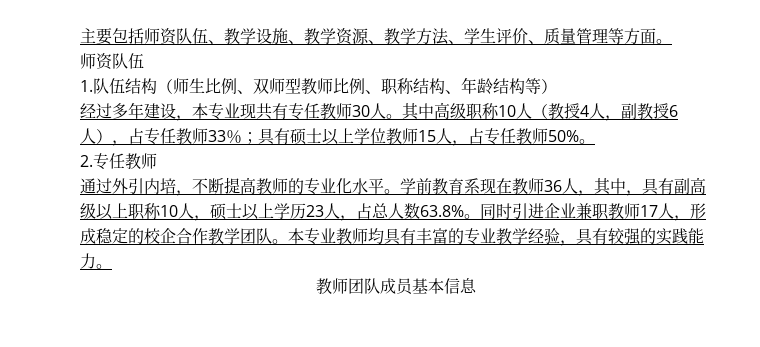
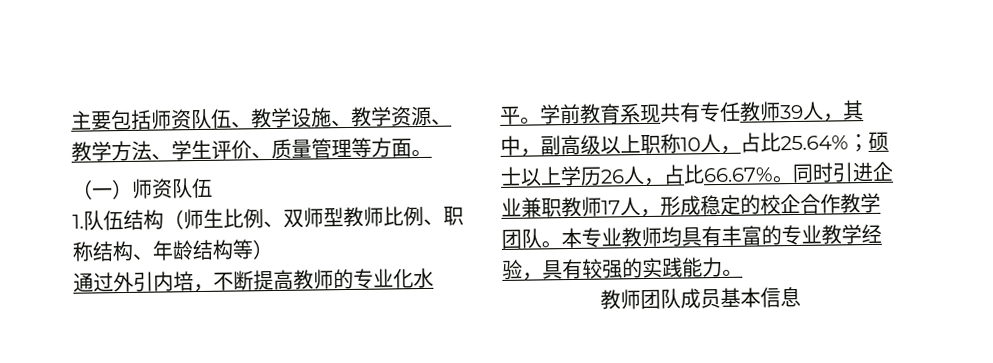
(672, 41) none -> [71,178,133,200] （一）
[80,102,678,121] [80,128,595,146] [80,153,157,170] // 经过多年建设，本专业现共有专任教师30人。其中高级职称10人（教授4人，副教授6人），占专任教师33％；具有硕士以上学位教师15人，占专任教师50%。 // 2.专任教师 -> (274, 249) none
[496,178,562,195] 在教师36 -> [659,101,804,123] 共有专任教师39
[642,178,674,195] 具有 -> (541, 152) none
(210, 218) none -> [740,132,869,153] 占比25.64%；
[306,203,464,221] 23人，占总人数63.8% -> [600,164,774,187] 26人，占比66.67%

